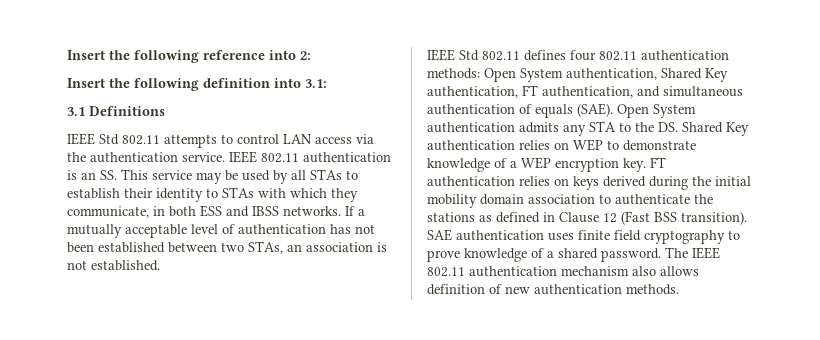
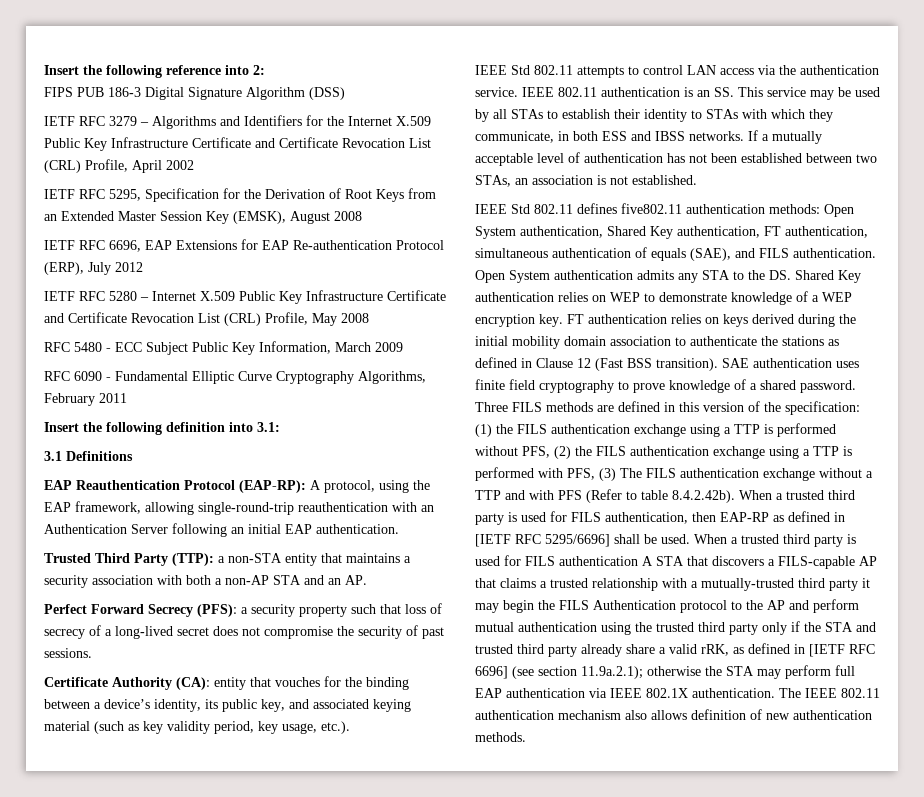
(311, 55) none -> [44,87,345,100] [44,115,431,129] [44,137,431,151] [44,159,194,173] [44,188,436,202] [44,211,362,224] [44,239,444,252] [44,262,143,275] [44,290,446,304] [44,312,369,326] [44,341,403,355] [44,371,426,384] [44,393,127,406] // FIPS PUB 186-3 Digital Signature Algorithm (DSS) // IETF RFC 3279 – Algorithms and Identifiers for the Internet X.509 Public Key Infrastructure Certificate and Certificate Revocation List (CRL) Profile, April 2002 // IETF RFC 5295, Specification for the Derivation of Root Keys from an Extended Master Session Key (EMSK), August 2008 // IETF RFC 6696, EAP Extensions for EAP Re-authentication Protocol (ERP), July 2012 // IETF RFC 5280 – Internet X.509 Public Key Infrastructure Certificate and Certificate Revocation List (CRL) Profile, May 2008 // RFC 5480 - ECC Subject Public Key Information, March 2009 // RFC 6090 - Fundamental Elliptic Curve Cryptography Algorithms, February 2011
(165, 111) none -> [44,480,430,493] [44,501,434,515] [44,523,399,537] [44,553,411,566] [44,575,367,588] [44,603,442,617] [44,625,444,639] [44,648,92,658] [44,676,409,690] [44,699,411,712] [44,721,350,734] // EAP Reauthentication Protocol (EAP-RP): A protocol, using the EAP framework, allowing single-round-trip reauthentication with an Authentication Server following an initial EAP authentication. // Trusted Third Party (TTP): a non-STA entity that maintains a security association with both a non-AP STA and an AP. // Perfect Forward Secrecy (PFS): a security property such that loss of secrecy of a long-lived secret does not compromise the security of past sessions. // Certificate Authority (CA): entity that vouches for the binding between a device’s identity, its public key, and associated keying material (such as key validity period, key usage, etc.).
[570,50,637,61] four 802.11 -> [621,203,682,214] five802.11
[637,86,660,97] and -> (868, 232) none
[577,103,613,117] (SAE). -> [690,248,876,261] (SAE), and FILS authentication.
(661, 255) none -> [475,401,860,415] [475,423,836,437] [475,446,852,459] [475,467,873,481] [475,489,855,503] [475,511,845,525] [475,534,856,547] [475,555,877,569] [475,578,870,591] [475,599,859,613] [475,621,876,635] [475,643,875,657] [475,665,855,679] [475,688,775,698] Three FILS methods are defined in this version of the specification: (1) the FILS authentication exchange using a TTP is performed without PFS, (2) the FILS authentication exchange using a TTP is performed with PFS, (3) The FILS authentication exchange without a TTP and with PFS (Refer to table 8.4.2.42b). When a trusted third party is used for FILS authentication, then EAP-RP as defined in [IETF RFC 5295/6696] shall be used. When a trusted third party is used for FILS authentication A STA that discovers a FILS-capable AP that claims a trusted relationship with a mutually-trusted third party it may begin the FILS Authentication protocol to the AP and perform mutual authentication using the trusted third party only if the STA and trusted third party already share a valid rRK, as defined in [IETF RFC 6696] (see section 11.9a.2.1); otherwise the STA may perform full EAP authentication via IEEE 802.1X authentication.

